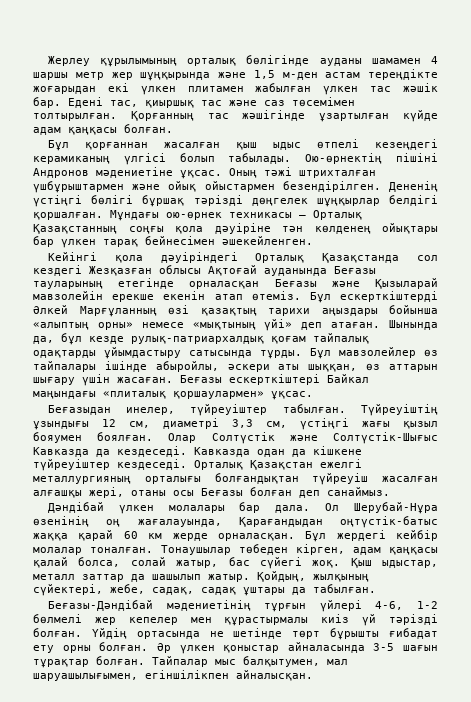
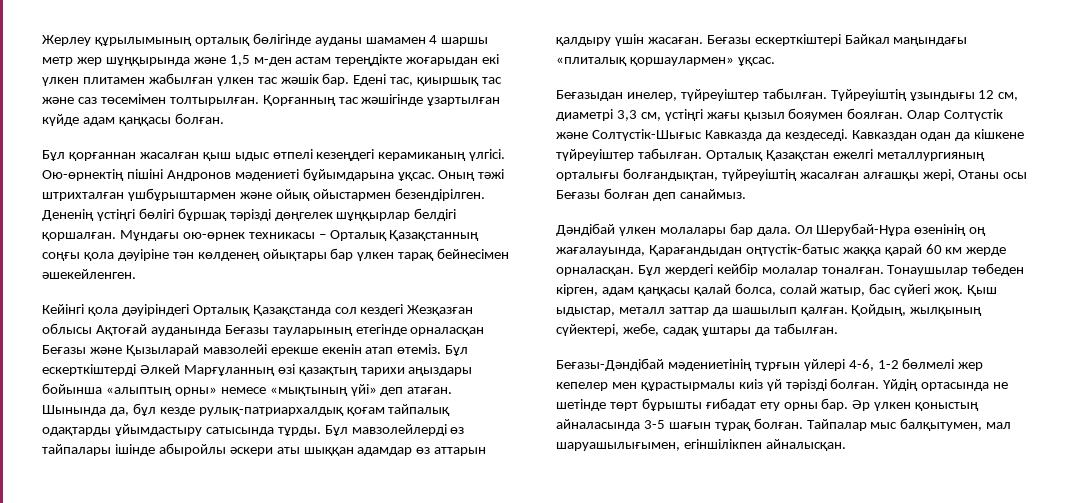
[123,153,292,165] үлгісі болып табылады. -> [469,149,506,161] үлгісі.
[96,167,173,178] мәдениетіне -> [234,168,394,181] мәдениеті бұйымдарына
[33,291,103,300] мавзолейін -> [202,344,267,354] мавзолейі
[339,347,416,358] мавзолейлер -> [351,424,447,436] мавзолейлерді
[155,361,219,372] абыройлы, -> [158,443,226,456] абыройлы
[308,363,358,372] шыққан, -> [303,447,413,456] шыққан адамдар
[33,376,75,385] шығару -> [556,37,611,46] қалдыру
[194,447,250,457] Кавказда -> [851,130,917,141] Кавказдан
[117,459,187,470] кездеседі. -> [637,148,702,159] табылған.
[214,473,369,485] болғандықтан түйреуіш -> [622,168,797,181] болғандықтан, түйреуіштің
[131,490,166,496] отаны -> [958,170,1000,179] Отаны
[208,574,250,582] жатыр. -> [800,307,848,316] қалған.
[152,586,194,595] садақ, -> (659, 329) none
[99,642,149,651] болған. -> [821,398,849,411] бар.
[223,644,280,653] қоныстар -> [915,402,980,411] қоныстың
[33,658,89,668] тұрақтар -> [714,422,751,431] тұрақ

